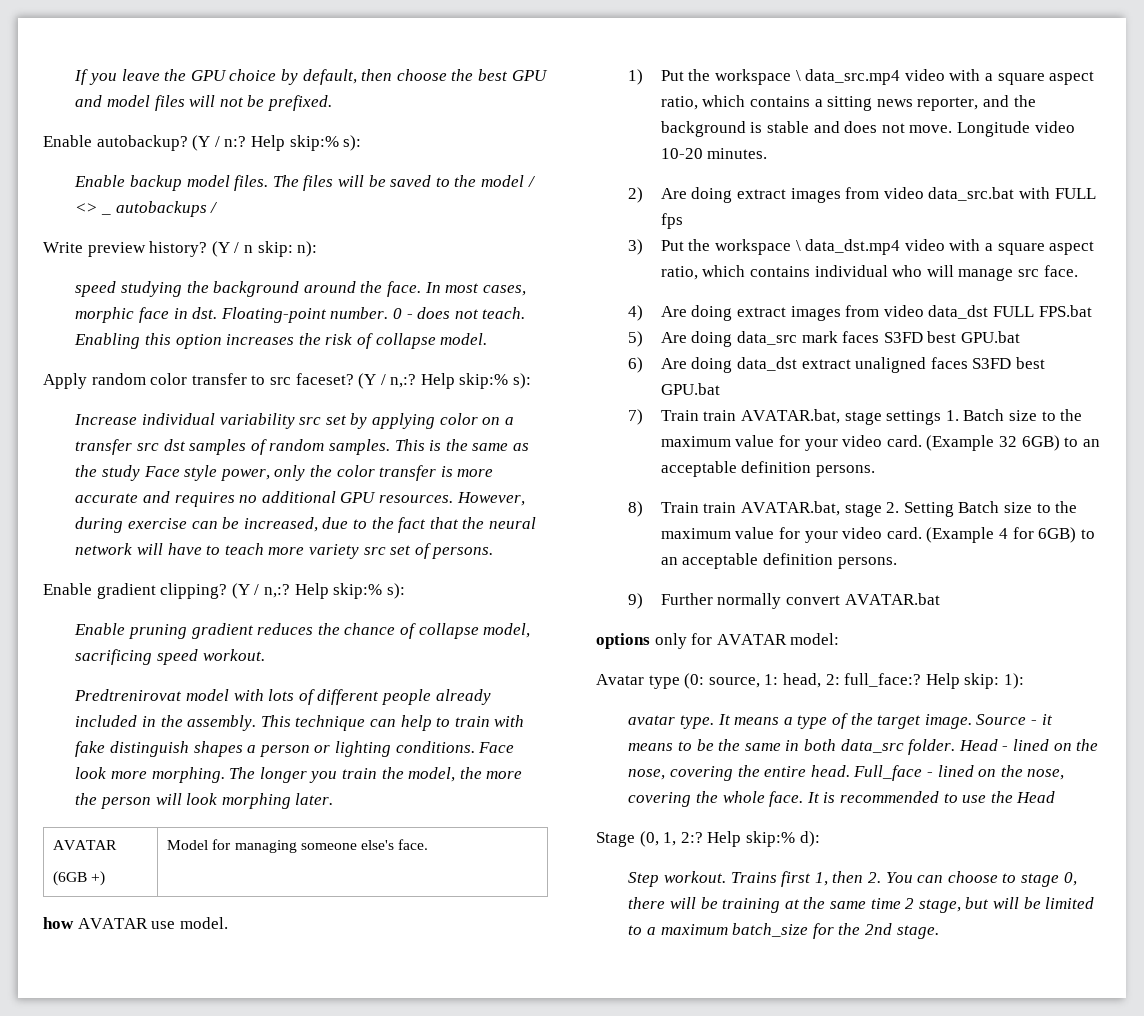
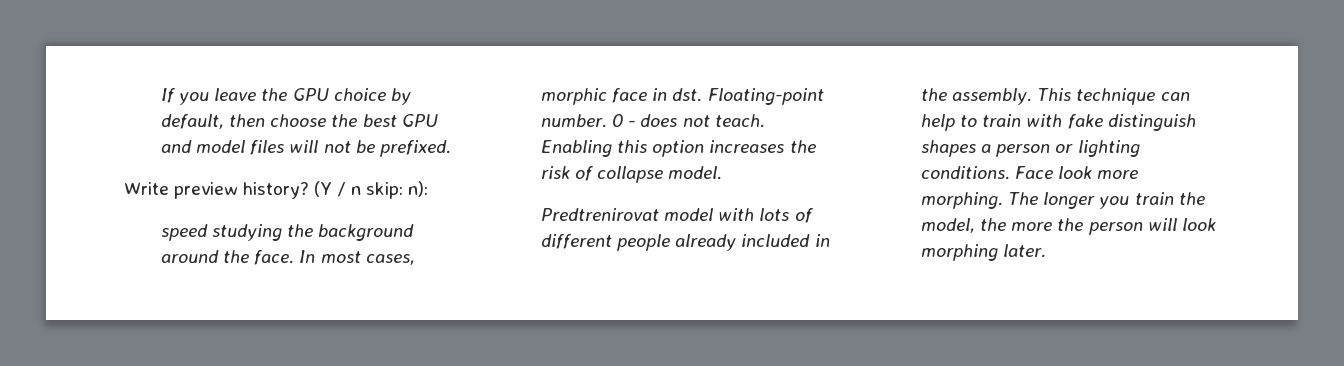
[43,135,362,151] [74,175,536,191] [75,203,98,213] [101,201,219,217] // Enable autobackup? (Y / n:? Help skip:% s): // Enable backup model files. The files will be saved to the model / <> _ autobackups / -> (451, 148) none
[43,373,532,389] [74,413,514,429] [75,439,529,455] [75,465,494,481] [75,491,525,507] [75,517,536,533] [75,543,494,559] [43,583,405,599] [74,623,531,639] [75,649,265,665] // Apply random color transfer to src faceset? (Y / n,:? Help skip:% s): // Increase individual variability src set by applying color on a transfer src dst samples of random samples. This is the same as the study Face style power, only the color transfer is more accurate and requires no additional GPU resources. However, during exercise can be increased, due to the fact that the neural network will have to teach more variety src set of persons. // Enable gradient clipping? (Y / n,:? Help skip:% s): // Enable pruning gradient reduces the chance of collapse model, sacrificing speed workout. -> (723, 173) none
[53,840,118,850] [53,871,106,886] [167,839,429,853] [43,917,228,929] [628,69,1095,85] [660,95,1036,111] [660,121,1075,137] [660,148,768,159] [628,187,1096,203] [660,213,683,229] [628,239,1095,255] [660,265,1078,281] [628,305,1092,321] [628,331,1021,347] [628,357,1046,373] [660,383,720,395] [628,409,1083,425] [660,435,1100,451] [660,461,876,477] [628,501,1078,517] [660,527,1095,543] [660,553,897,569] [628,593,940,609] [596,633,840,649] [596,673,1024,689] [628,713,1053,729] [628,739,1099,755] [628,765,1065,781] [628,791,1056,807] [596,831,820,847] [628,871,1077,887] [628,897,1095,913] [628,923,939,939] // AVATAR // (6GB +) | Model for managing someone else's face. // how AVATAR use model. // 1) Put the workspace \ data_src.mp4 video with a square aspect ratio, which contains a sitting news reporter, and the background is stable and does not move. Longitude video 10-20 minutes. // 2) Are doing extract images from video data_src.bat with FULL fps // 3) Put the workspace \ data_dst.mp4 video with a square aspect ratio, which contains individual who will manage src face. // 4) Are doing extract images from video data_dst FULL FPS.bat // 5) Are doing data_src mark faces S3FD best GPU.bat // 6) Are doing data_dst extract unaligned faces S3FD best GPU.bat // 7) Train train AVATAR.bat, stage settings 1. Batch size to the maximum value for your video card. (Example 32 6GB) to an acceptable definition persons. // 8) Train train AVATAR.bat, stage 2. Setting Batch size to the maximum value for your video card. (Example 4 for 6GB) to an acceptable definition persons. // 9) Further normally convert AVATAR.bat // options only for AVATAR model: // Avatar type (0: source, 1: head, 2: full_face:? Help skip: 1): // avatar type. It means a type of the target image. Source - it means to be the same in both data_src folder. Head - lined on the nose, covering the entire head. Full_face - lined on the nose, covering the whole face. It is recommended to use the Head // Stage (0, 1, 2:? Help skip:% d): // Step workout. Trains first 1, then 2. You can choose to stage 0, there will be training at the same time 2 stage, but will be limited to a maximum batch_size for the 2nd stage. -> (1047, 251) none

